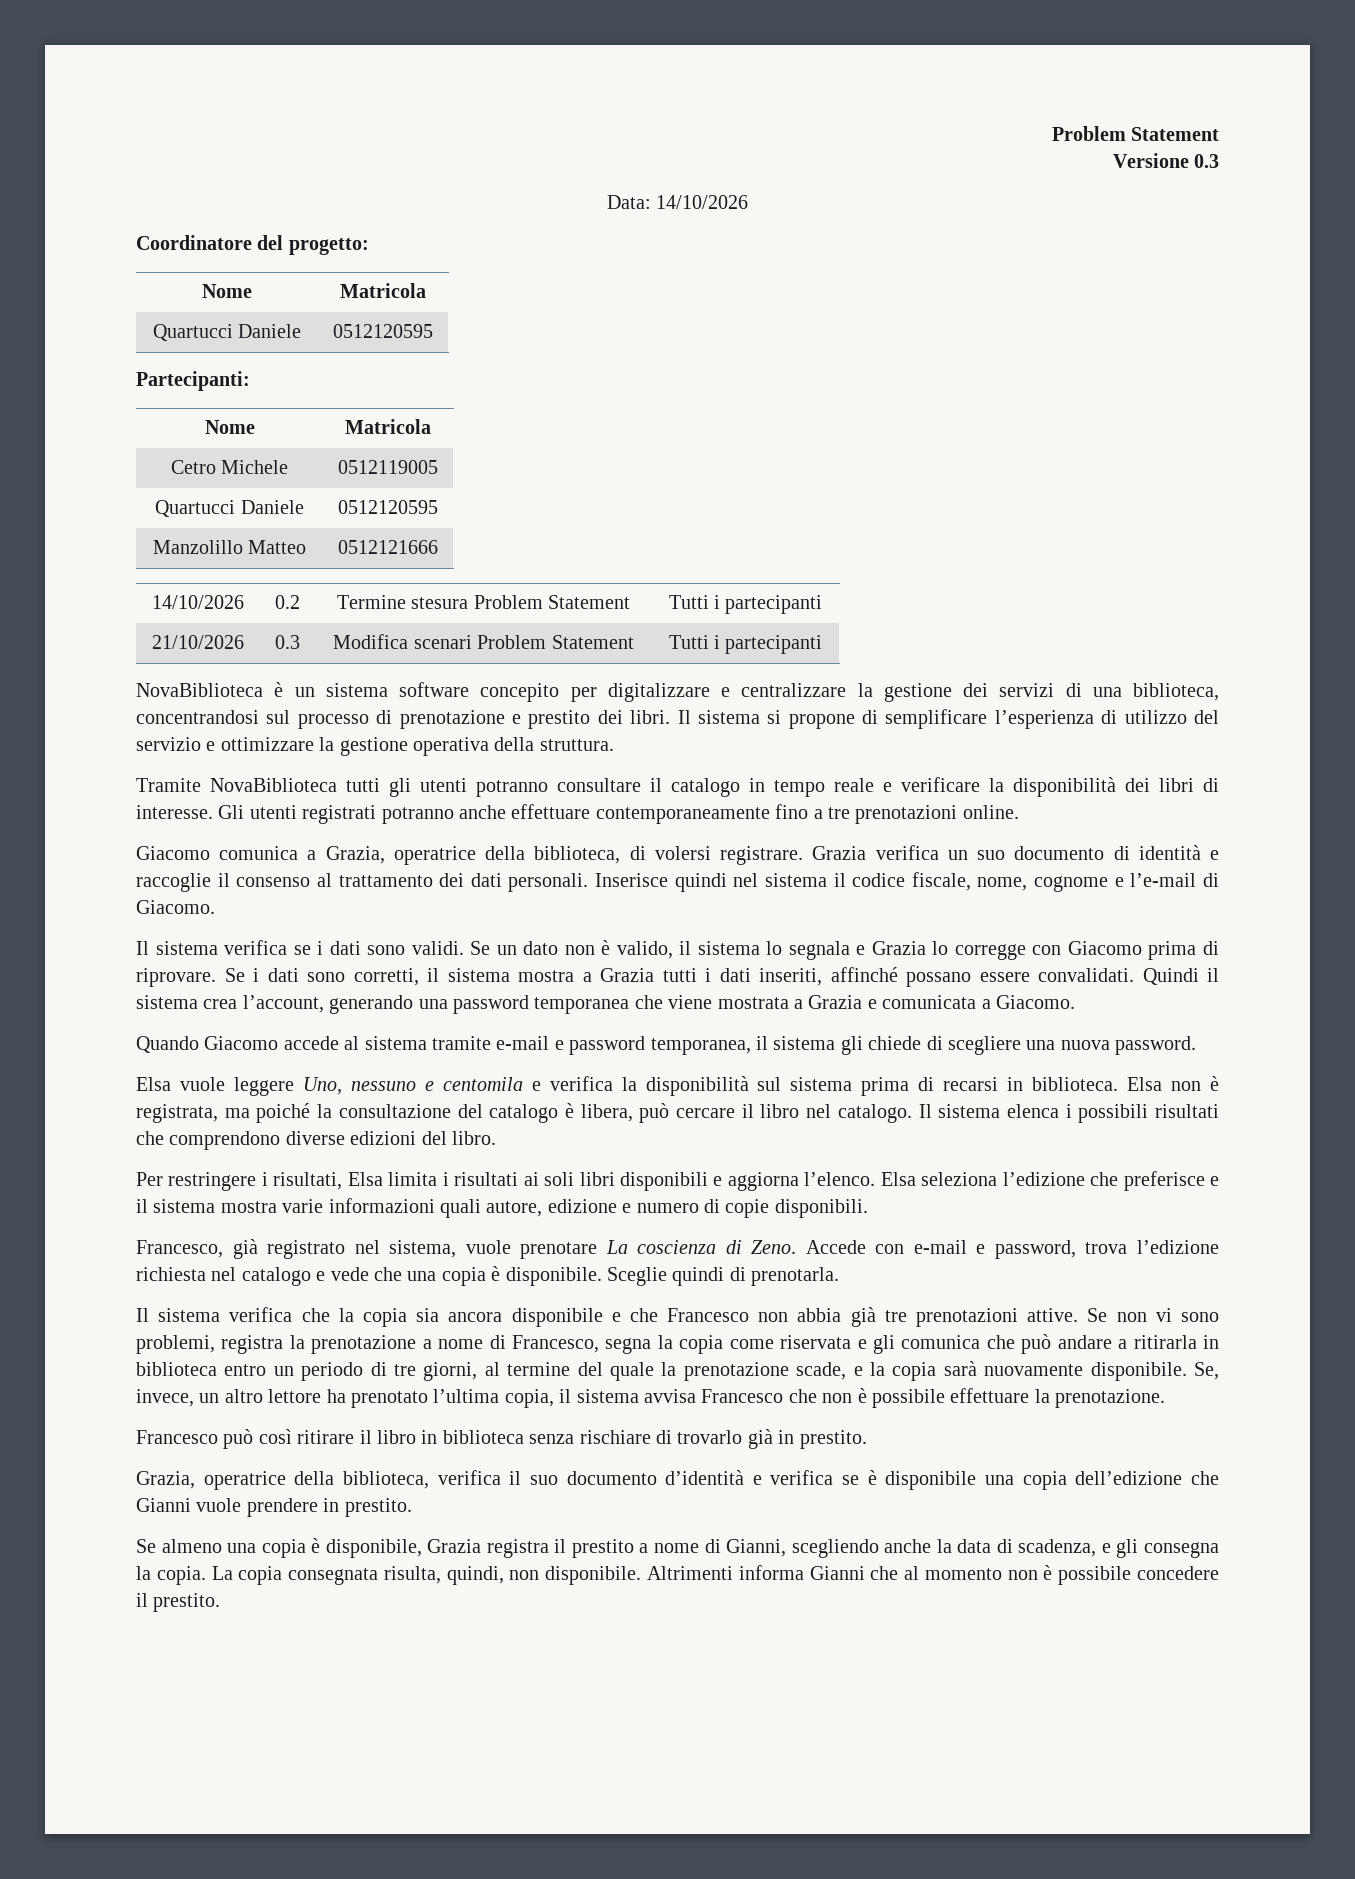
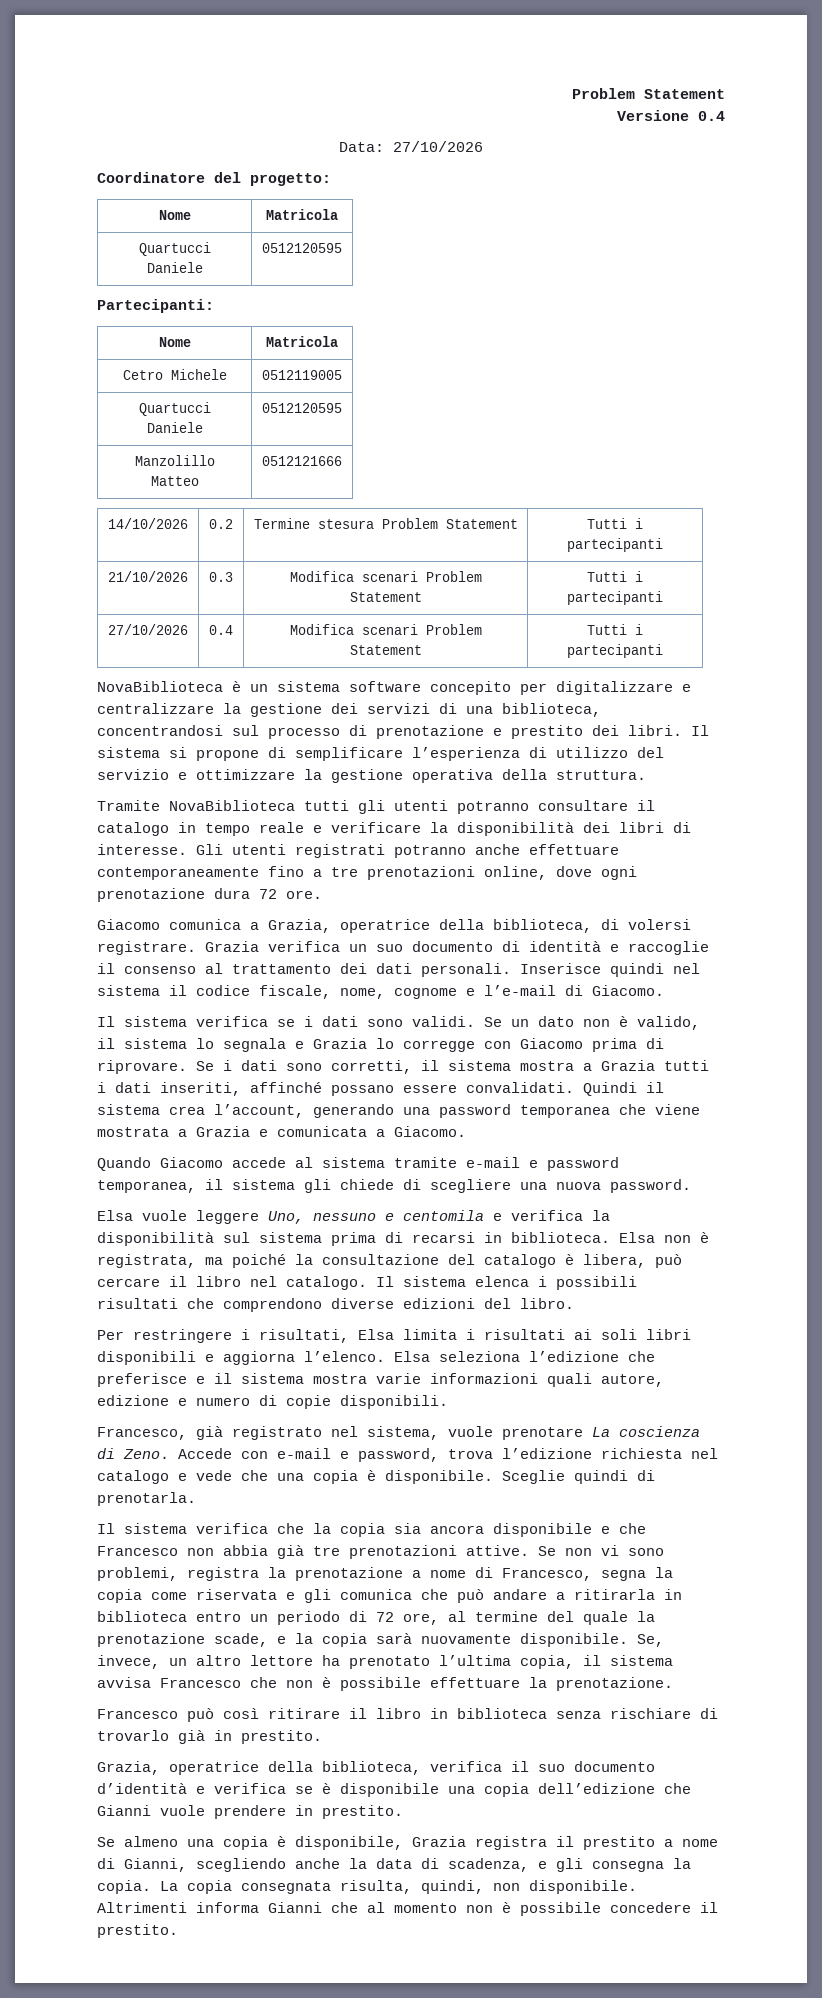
[1194,154,1219,168] 0.3 -> [698,111,725,121] 0.4
[656,195,749,209] 14/10/2026 -> [393,141,483,152] 27/10/2026
(823, 644) none -> [108,624,188,635] [209,625,233,635] [289,624,482,635] [349,645,422,655] [587,624,643,635] [567,644,663,658] // 27/10/2026 | 0.4 | Modifica scenari Problem Statement | Tutti i partecipanti
[962,805,1019,819] online. -> [484,866,637,880] [97,888,322,902] online, dove ogni prenotazione dura 72 ore.
[394,1362,478,1381] tre giorni, -> [376,1612,439,1625] 72 ore,

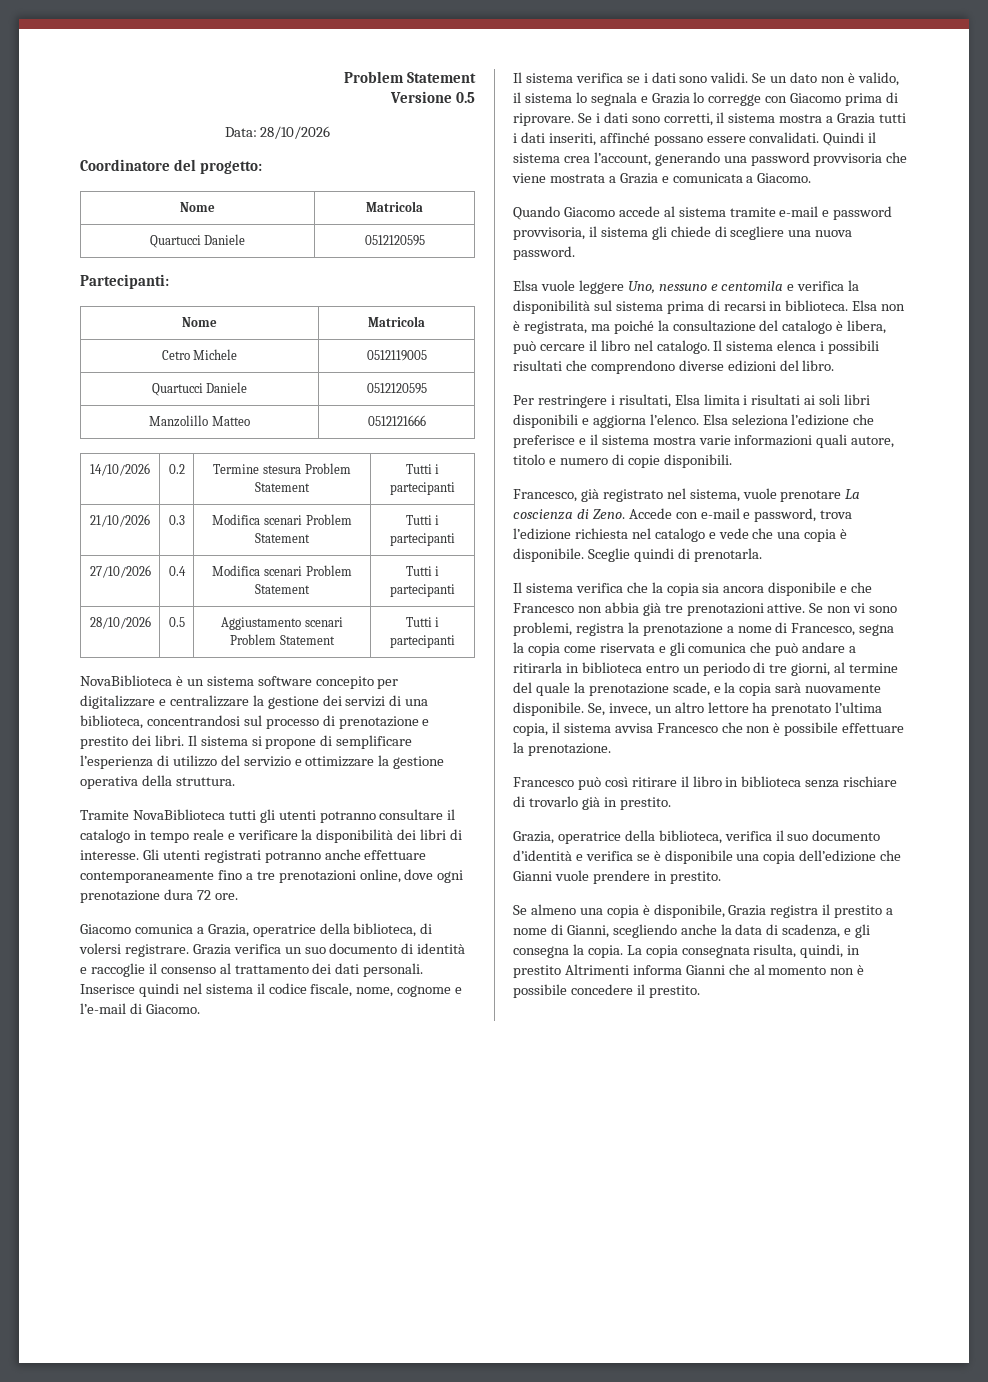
[698,111,725,121] 0.4 -> [456,92,476,103] 0.5
[393,141,483,152] 27/10/2026 -> [260,126,331,139] 28/10/2026
(663, 651) none -> [89,616,151,629] [168,617,185,627] [221,617,343,630] [230,634,335,645] [405,617,440,627] [390,635,455,648] // 28/10/2026 | 0.5 | Aggiustamento scenari Problem Statement | Tutti i partecipanti
[520,1105,610,1118] temporanea -> [813,153,883,166] provvisoria
[97,1180,196,1193] temporanea, -> [513,227,585,240] provvisoria,
[97,1395,169,1406] edizione -> [513,454,545,465] titolo
[376,1612,439,1625] 72 ore, -> [769,663,831,676] tre giorni,
[493,1880,637,1894] non disponibile. -> [847,945,861,955] [513,965,561,978] in prestito

